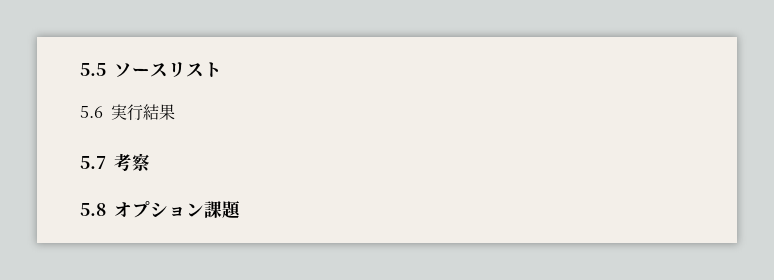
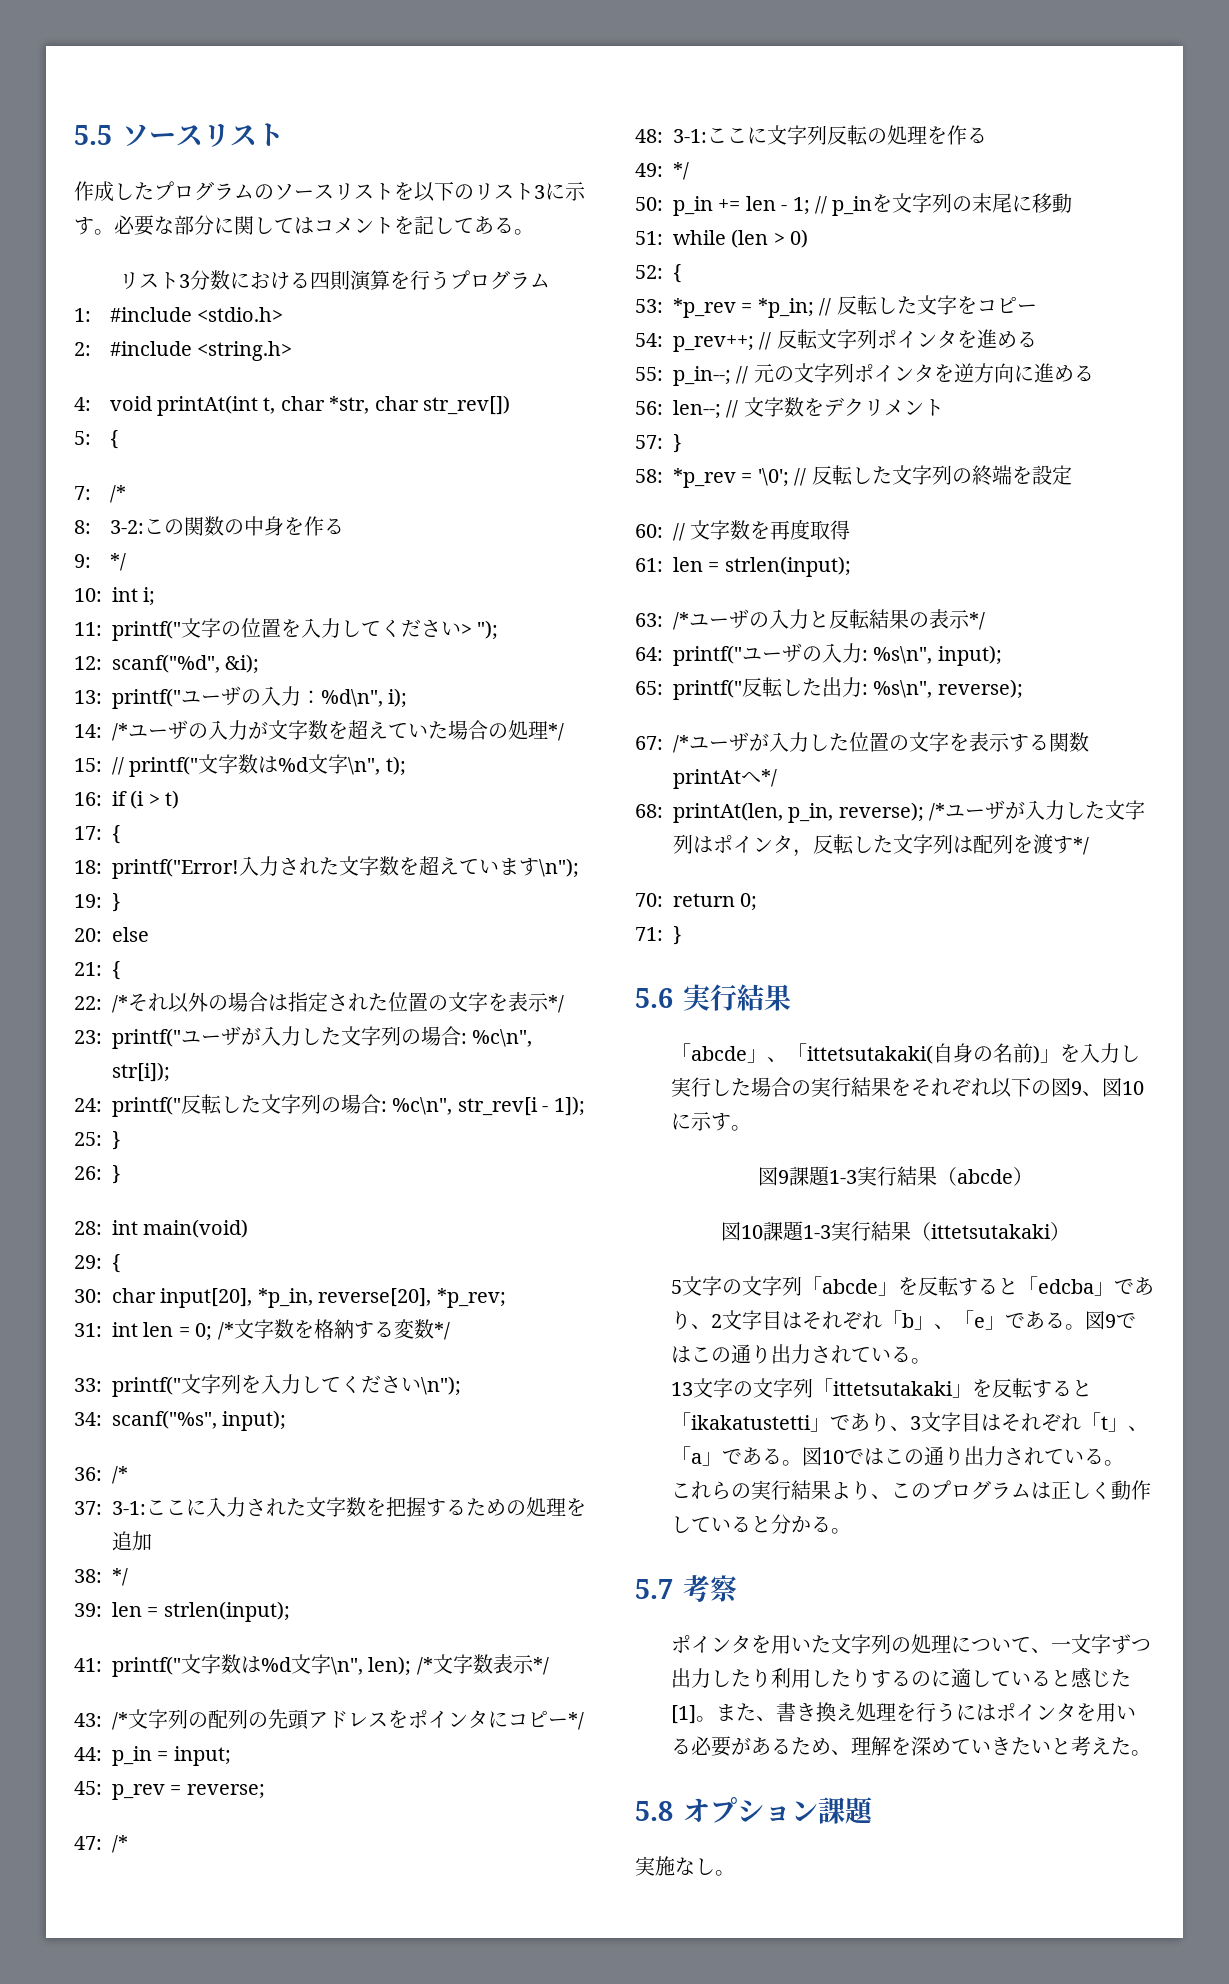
[80,104,175,121] [80,153,150,172] 5.6実行結果 // 5.7考察 -> [74,181,586,202] [74,215,534,236] [118,270,550,291] [74,307,283,322] [74,341,292,361] [74,395,510,416] [74,430,119,449] [74,485,126,503] [74,516,344,536] [74,553,126,571] [74,587,156,606] [74,618,499,641] [74,654,260,674] [74,686,408,709] [74,720,564,741] [74,754,406,777] [74,790,180,809] [74,825,121,844] [74,856,579,879] [74,893,121,912] [74,927,149,942] [74,961,121,980] [74,992,564,1013] [74,1026,533,1049] [112,1062,170,1082] [74,1094,585,1117] [74,1131,121,1150] [74,1165,121,1184] [74,1219,249,1238] [74,1254,121,1273] [74,1288,506,1308] [74,1319,450,1341] [74,1374,461,1397] [74,1410,287,1431] [74,1466,128,1484] [74,1497,586,1517] [112,1531,152,1551] [74,1568,128,1586] [74,1601,290,1622] [74,1654,549,1677] [74,1709,584,1730] [74,1746,231,1766] [74,1781,265,1800] [74,1835,128,1853] [635,125,987,146] [635,162,689,180] [635,193,1073,216] [635,229,809,248] [635,264,682,283] [635,295,1037,318] [635,329,1037,352] [635,363,1094,386] [635,397,944,419] [635,434,682,453] [635,465,1072,488] [635,519,851,541] [635,556,851,577] [635,609,985,630] [635,643,1002,666] [635,677,1023,700] [635,732,1089,753] [673,769,777,789] [635,800,1146,823] [673,834,1089,857] [635,893,758,911] [635,926,682,945] [635,984,791,1011] [670,1043,1140,1064] [670,1077,1144,1098] [670,1112,751,1131] [757,1166,1033,1186] [720,1221,1070,1241] [670,1276,1154,1297] [670,1310,1136,1330] [670,1344,931,1364] [670,1378,1092,1399] [670,1412,1148,1432] [670,1446,1124,1466] [670,1480,1151,1500] [670,1514,851,1534] [635,1575,737,1603] [670,1634,1151,1654] [670,1667,1131,1688] [670,1702,1136,1724] [670,1736,1151,1757] 作成したプログラムのソースリストを以下のリスト3に示す。必要な部分に関してはコメントを記してある。 // リスト3分数における四則演算を行うプログラム // 1: #include <stdio.h> // 2: #include <string.h> // 4: void printAt(int t, char *str, char str_rev[]) // 5: { // 7: /* // 8: 3-2:この関数の中身を作る // 9: */ // 10: int i; // 11: printf("文字の位置を入力してください> "); // 12: scanf("%d", &i); // 13: printf("ユーザの入力：%d\n", i); // 14: /*ユーザの入力が文字数を超えていた場合の処理*/ // 15: // printf("文字数は%d文字\n", t); // 16: if (i > t) // 17: { // 18: printf("Error!入力された文字数を超えています\n"); // 19: } // 20: else // 21: { // 22: /*それ以外の場合は指定された位置の文字を表示*/ // 23: printf("ユーザが入力した文字列の場合: %c\n", str[i]); // 24: printf("反転した文字列の場合: %c\n", str_rev[i - 1]); // 25: } // 26: } // 28: int main(void) // 29: { // 30: char input[20], *p_in, reverse[20], *p_rev; // 31: int len = 0; /*文字数を格納する変数*/ // 33: printf("文字列を入力してください\n"); // 34: scanf("%s", input); // 36: /* // 37: 3-1:ここに入力された文字数を把握するための処理を追加 // 38: */ // 39: len = strlen(input); // 41: printf("文字数は%d文字\n", len); /*文字数表示*/ // 43: /*文字列の配列の先頭アドレスをポインタにコピー*/ // 44: p_in = input; // 45: p_rev = reverse; // 47: /* // 48: 3-1:ここに文字列反転の処理を作る // 49: */ // 50: p_in += len - 1; // p_inを文字列の末尾に移動 // 51: while (len > 0) // 52: { // 53: *p_rev = *p_in; // 反転した文字をコピー // 54: p_rev++; // 反転文字列ポインタを進める // 55: p_in--; // 元の文字列ポインタを逆方向に進める // 56: len--; // 文字数をデクリメント // 57: } // 58: *p_rev = '\0'; // 反転した文字列の終端を設定 // 60: // 文字数を再度取得 // 61: len = strlen(input); // 63: /*ユーザの入力と反転結果の表示*/ // 64: printf("ユーザの入力: %s\n", input); // 65: printf("反転した出力: %s\n", reverse); // 67: /*ユーザが入力した位置の文字を表示する関数printAtへ*/ // 68: printAt(len, p_in, reverse); /*ユーザが入力した文字列はポインタ，反転した文字列は配列を渡す*/ // 70: return 0; // 71: } // 5.6実行結果 // 「abcde」、「ittetsutakaki(自身の名前)」を入力し実行した場合の実行結果をそれぞれ以下の図9、図10に示す。 // 図9課題1-3実行結果（abcde） // 図10課題1-3実行結果（ittetsutakaki） // 5文字の文字列「abcde」を反転すると「edcba」であり、2文字目はそれぞれ「b」、「e」である。図9ではこの通り出力されている。 // 13文字の文字列「ittetsutakaki」を反転すると「ikakatustetti」であり、3文字目はそれぞれ「t」、「a」である。図10ではこの通り出力されている。 // これらの実行結果より、このプログラムは正しく動作していると分かる。 // 5.7考察 // ポインタを用いた文字列の処理について、一文字ずつ出力したり利用したりするのに適していると感じた[1]。また、書き換え処理を行うにはポインタを用いる必要があるため、理解を深めていきたいと考えた。
(242, 210) none -> [635,1856,735,1876] // 実施なし。

